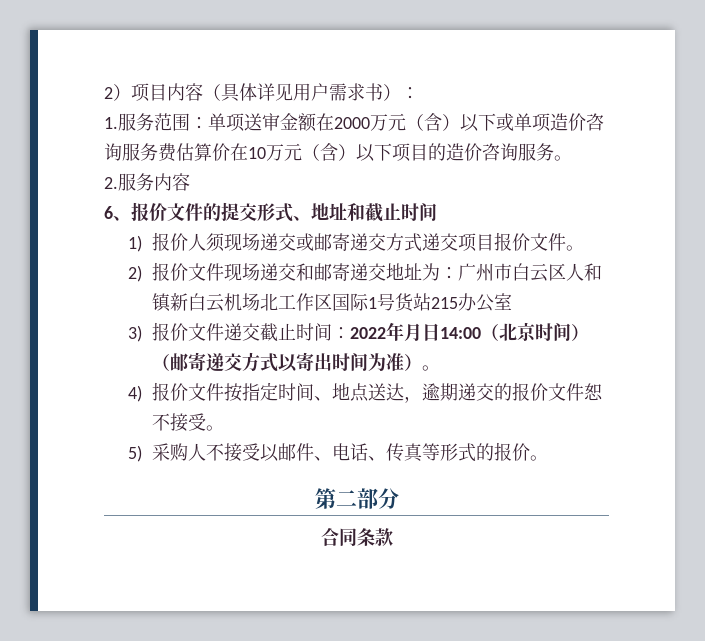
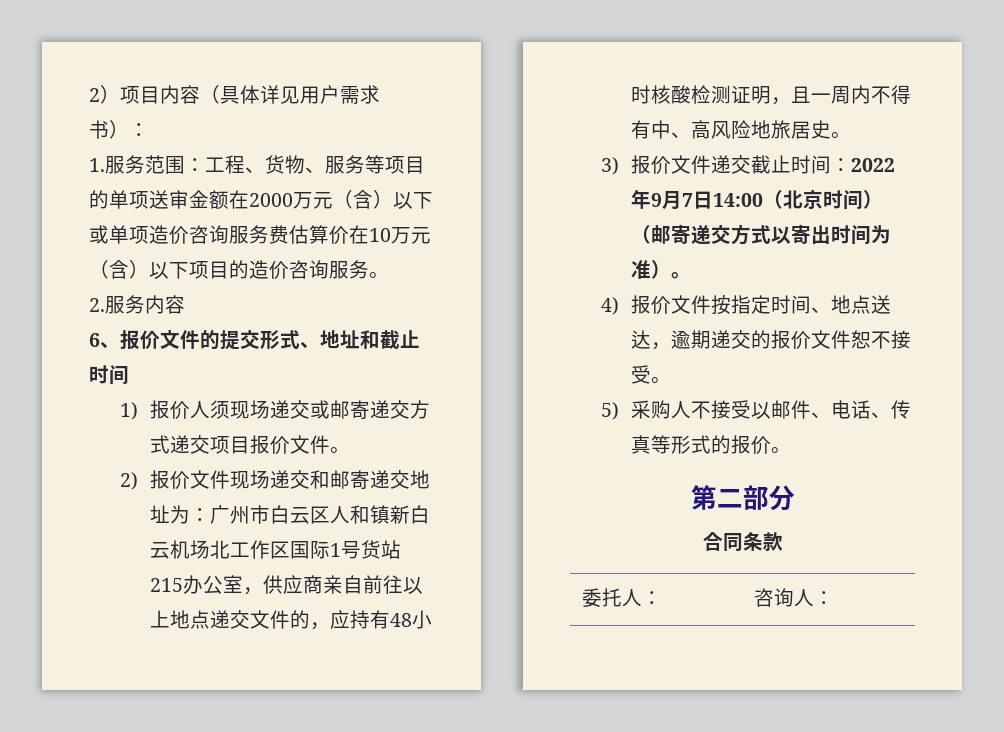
(208, 123) none -> [205,155,425,174] [89,190,109,209] 工程、货物、服务等项目的
(513, 301) none -> [243,575,424,595] [150,610,433,630] [631,85,912,105] [631,120,852,139] ，供应商亲自前往以上地点递交文件的，应持有48小时核酸检测证明，且一周内不得有中、高风险地旅居史。
[404,323,423,342] 月 -> [651,191,694,210] 9月7
(393, 537) none -> [582,588,663,607] [754,588,835,607] // 委托人： | 咨询人：

